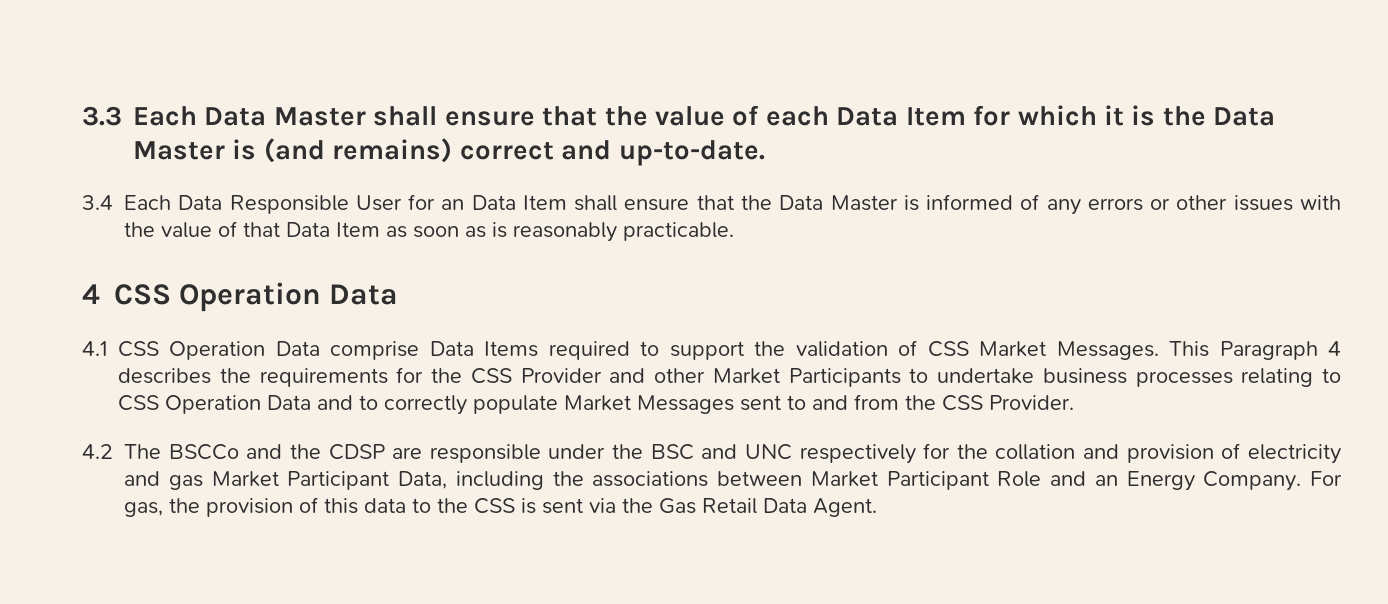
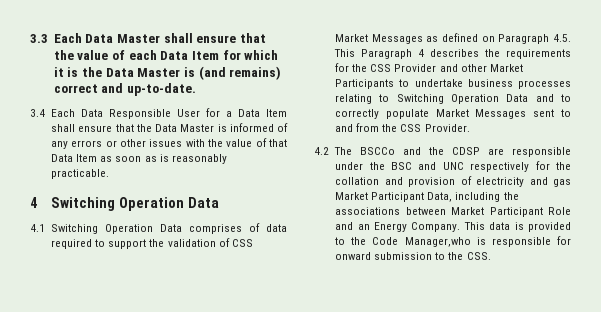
[441,199,465,210] an -> [226,111,233,117] a
[114,284,172,305] CSS -> [51,197,116,211] Switching
[118,341,539,360] CSS Operation Data comprise Data Items -> [51,223,287,234] Switching Operation Data comprises of data
[1056,341,1159,360] Messages. -> [371,33,571,44] Messages as defined on Paragraph 4.5.
[118,395,159,411] CSS -> [396,94,444,104] Switching
[1310,471,1342,486] [124,497,877,517] For gas, the provision of this data to the CSS is sent via the Gas Retail Data Agent. -> [463,222,571,232] [335,236,571,247] [335,252,491,260] This data is provided to the Code Manager,who is responsible for onward submission to the CSS.

